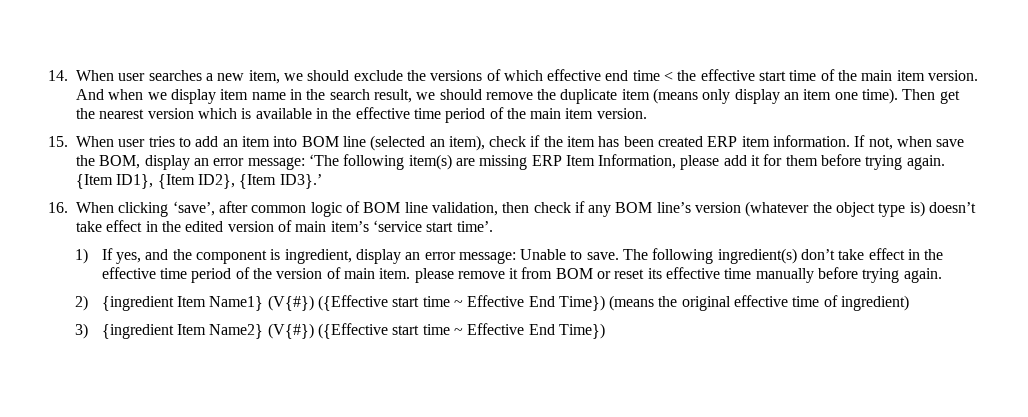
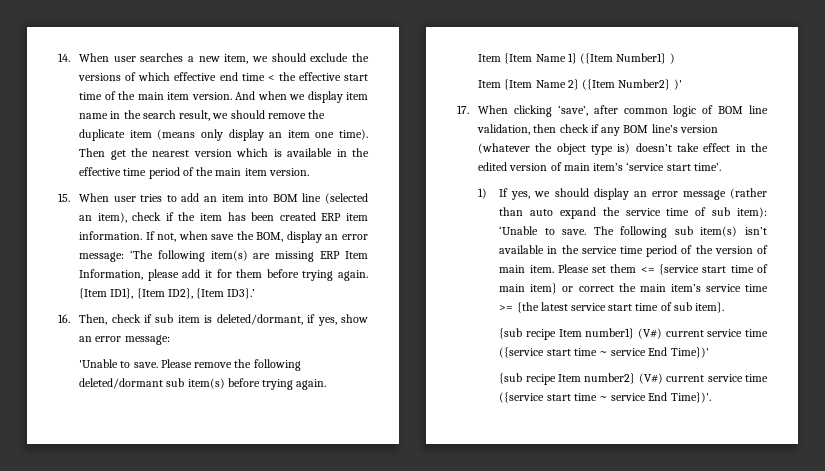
(68, 207) none -> [79,314,368,326] [79,335,170,345] [79,359,301,371] [79,378,327,390] [478,53,675,64] [478,79,682,90] [457,105,469,114] Then, check if sub item is deleted/dormant, if yes, show an error message: // 'Unable to save. Please remove the following deleted/dormant sub item(s) before trying again. // Item {Item Name 1} ({Item Number1} ) // Item {Item Name 2} ({Item Number2} )' // 17.
[145,248,944,264] [101,267,156,279] and the component is ingredient, display an error message: Unable to save. The following ingredient(s) don’t take effect in the effective -> [534,188,767,200] [499,207,767,219] [499,226,767,238] [499,245,617,254] we should display an error message (rather than auto expand the service time of sub item): ‘Unable to save. The following sub item(s) isn’t available in the service
[414,267,942,283] [74,295,910,311] [74,323,605,339] please remove it from BOM or reset its effective time manually before trying again. // 2) {ingredient Item Name1} (V{#}) ({Effective start time ~ Effective End Time}) (means the original effective time of ingredient) // 3) {ingredient Item Name2} (V{#}) ({Effective start time ~ Effective End Time}) -> [557,264,768,275] [499,283,768,294] [499,302,725,313] [499,328,768,340] [499,347,709,358] [499,373,768,385] [499,392,711,403] Please set them <= {service start time of main item} or correct the main item’s service time >= {the latest service start time of sub item}. // {sub recipe Item number1} (V#) current service time ({service start time ~ service End Time})' // {sub recipe Item number2} (V#) current service time ({service start time ~ service End Time})'.

